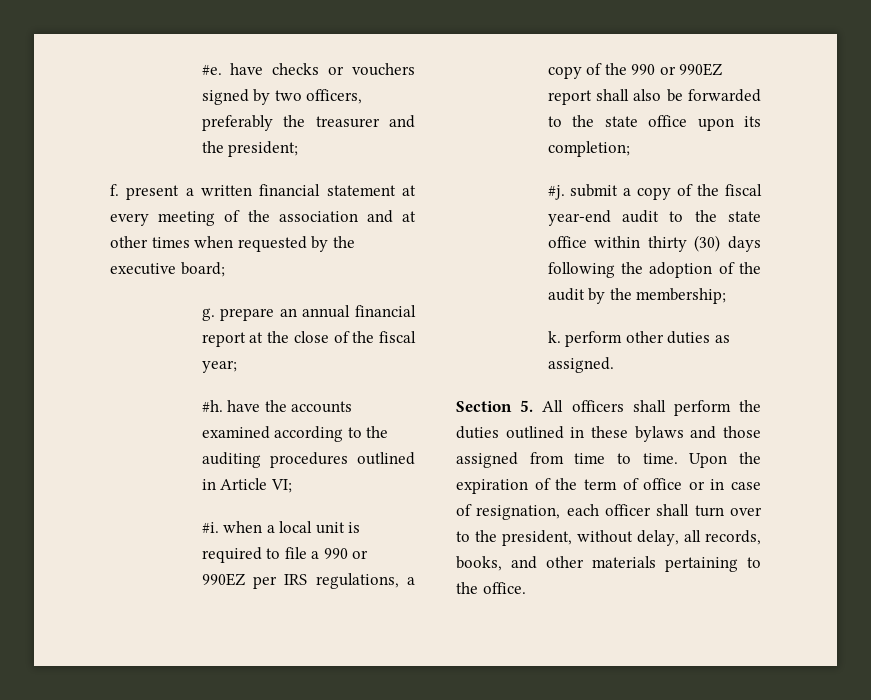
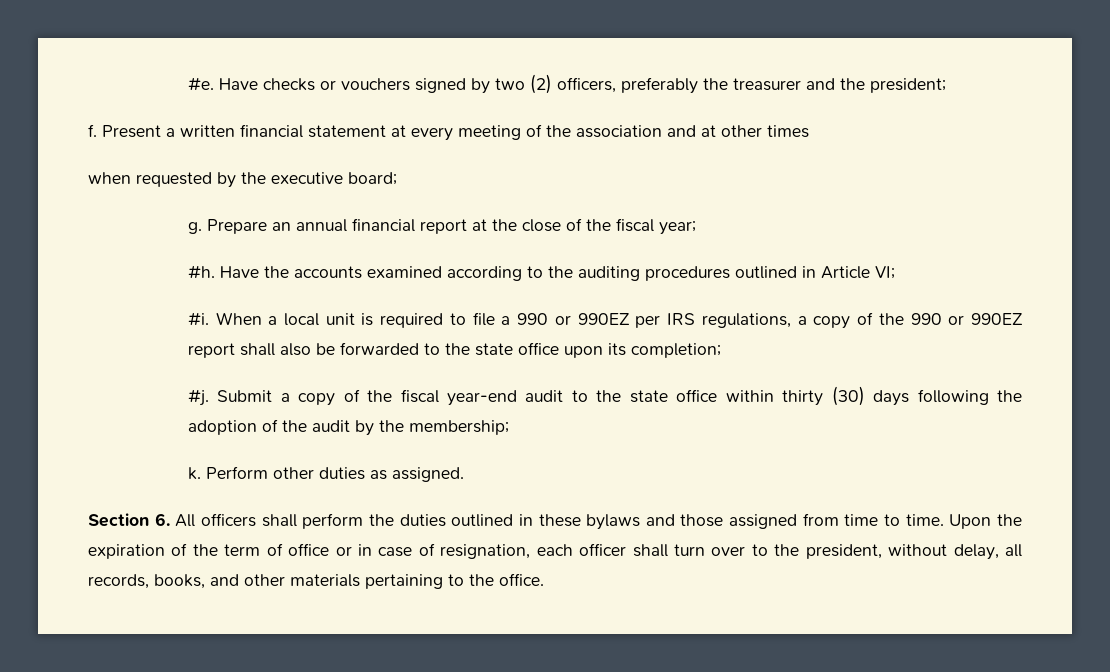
[230,63,264,75] have -> [218,78,258,90] Have
(302, 95) none -> [529,74,552,94] (2)
[126,185,180,200] present -> [102,125,161,138] Present
(190, 242) none -> (809, 131) //
[220,308,275,321] prepare -> [206,219,267,234] Prepare
[227,400,261,412] have -> [219,266,259,278] Have
[223,521,263,533] when -> [215,312,262,325] When
[570,184,619,197] submit -> [217,390,273,402] Submit
[565,331,623,347] perform -> [205,466,268,479] Perform
[520,400,534,412] 5. -> [154,513,170,526] 6.

